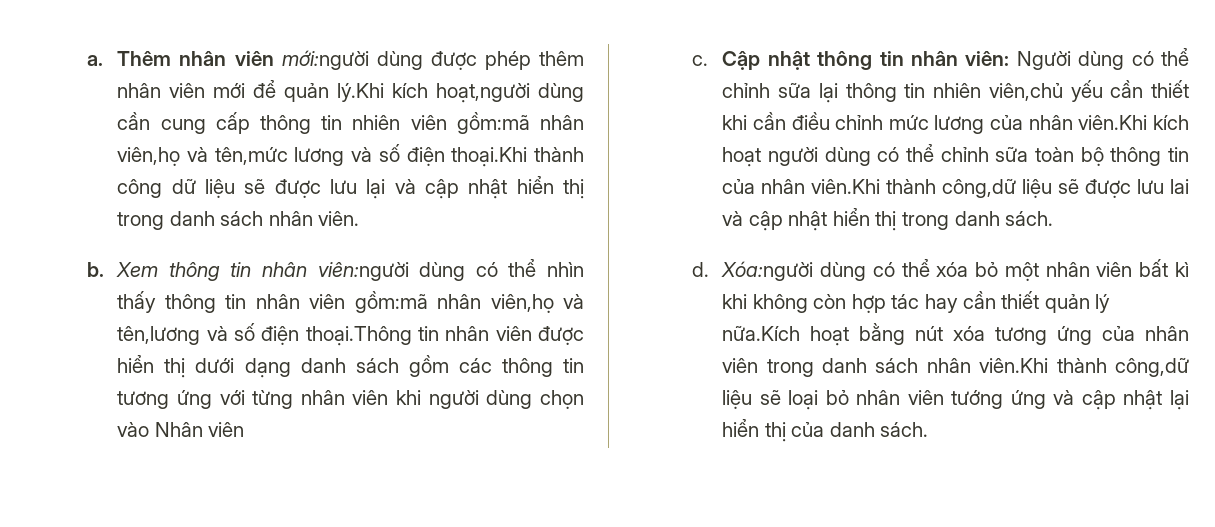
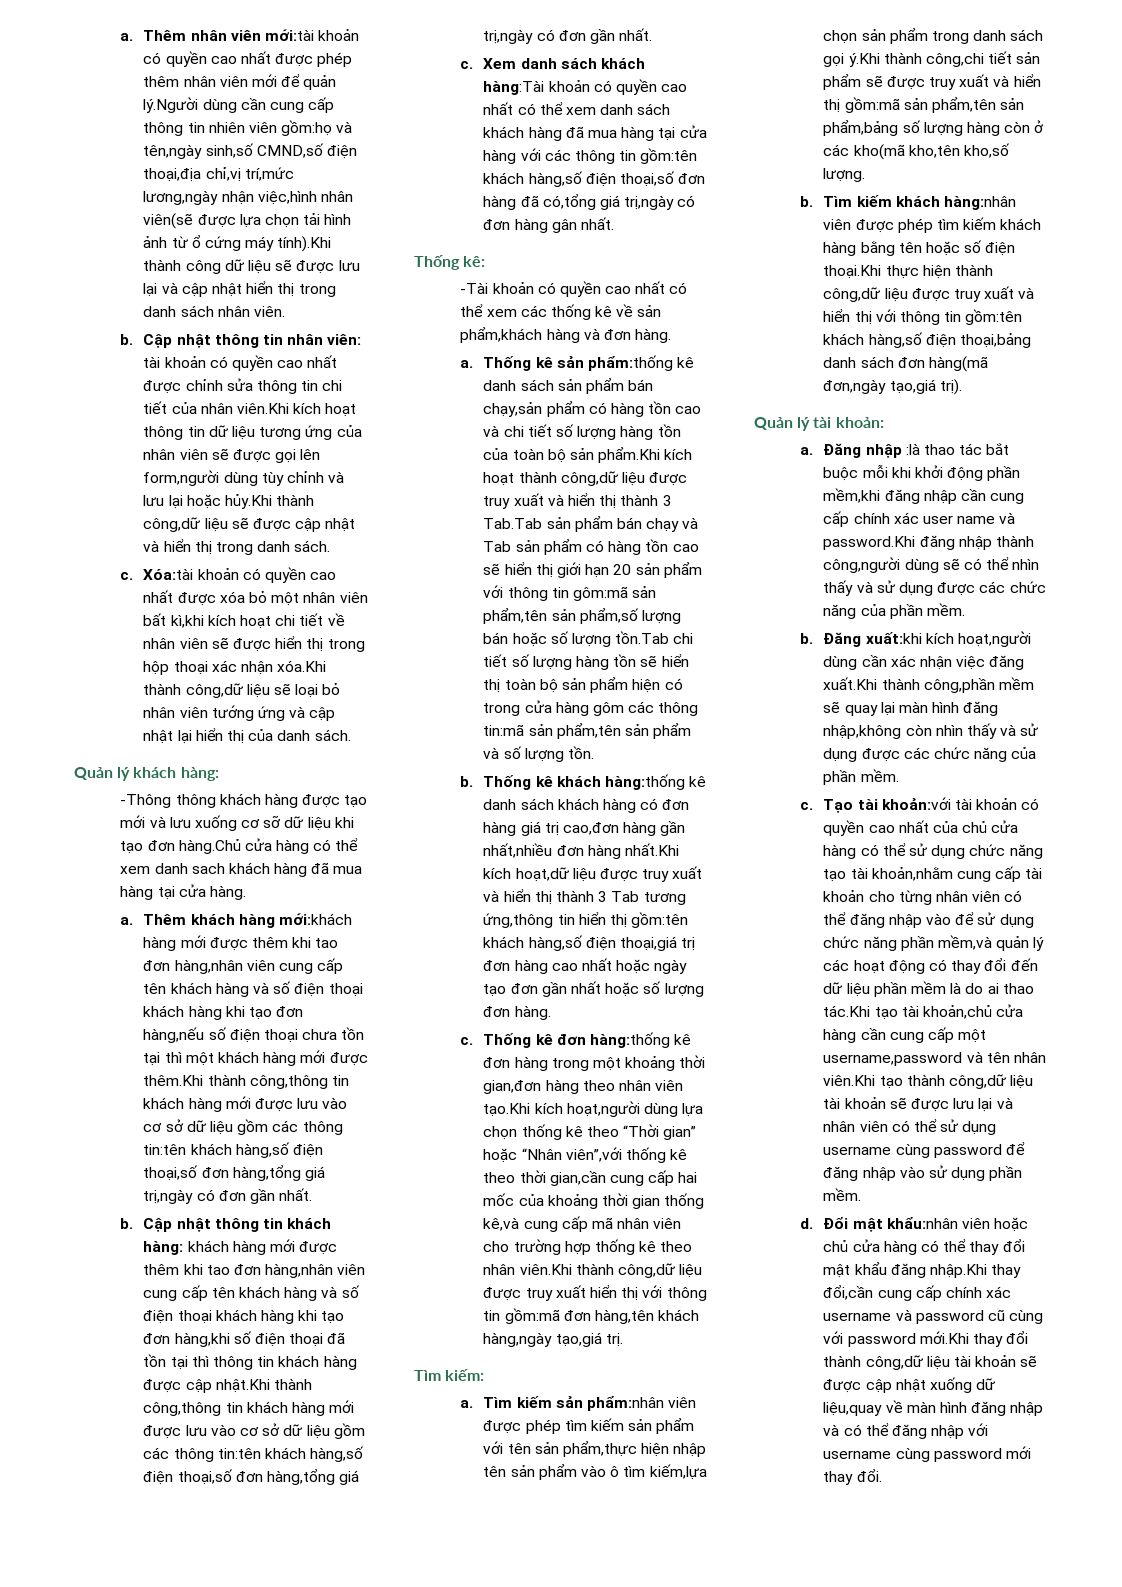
[281,50,423,70] mới:người dùng -> [265,29,360,41] [143,51,272,67] mới:tài khoản có quyền cao nhất
[337,83,531,103] lý.Khi kích hoạt,người -> [143,97,199,113] lý.Người
[456,112,585,134] [117,144,528,167] gồm:mã nhân viên,họ và tên,mức lương và số điện thoại.Khi -> [281,120,353,136] [143,143,358,159] [143,167,294,182] [143,190,354,205] [143,213,352,229] [143,235,332,252] gồm:họ và tên,ngày sinh,số CMND,số điện thoại,địa chỉ,vị trí,mức lương,ngày nhận việc,hình nhân viên(sẽ được lựa chọn tải hình ảnh từ ổ cứng máy tính).Khi
[116,259,585,281] [117,291,585,313] [117,323,585,346] [117,355,585,378] [117,390,584,409] [117,422,245,437] [691,55,708,66] Xem thông tin nhân viên:người dùng có thể nhìn thấy thông tin nhân viên gồm:mã nhân viên,họ và tên,lương và số điện thoại.Thông tin nhân viên được hiển thị dưới dạng danh sách gồm các thông tin tương ứng với từng nhân viên khi người dùng chọn vào Nhân viên // c. -> (134, 339) none
[1016,48,1189,70] [722,80,1189,103] [722,112,985,134] Người dùng có thể chỉnh sữa lại thông tin nhiên viên,chủ yếu cần thiết khi cần điều chỉnh mức lương -> [143,355,338,371] [143,378,343,394] [143,401,168,414] tài khoản có quyền cao nhất được chỉnh sửa thông tin chi tiết
[767,144,1189,166] [722,179,881,194] người dùng có thể chỉnh sữa toàn bộ thông tin của nhân viên.Khi -> [143,425,362,440] [143,448,321,463] [143,470,345,486] [143,494,273,509] thông tin dữ liệu tương ứng của nhân viên sẽ được gọi lên form,người dùng tùy chỉnh và lưu lại hoặc hủy.Khi
[1137,179,1189,194] [722,211,828,231] lưu lai và cập nhật -> [295,518,356,532] [143,540,160,552] cập nhật và
[691,259,930,281] d. Xóa:người dùng có thể -> [120,567,337,583] [143,590,216,606] c. Xóa:tài khoản có quyền cao nhất được
[1175,262,1190,277] [722,291,1111,313] [722,323,1189,346] [722,358,1049,377] kì khi không còn hợp tác hay cần thiết quản lý nữa.Kích hoạt bằng nút xóa tương ứng của nhân viên trong danh sách nhân viên.Khi -> [170,613,345,629] [143,636,365,652] [143,660,327,675] kì,khi kích hoạt chi tiết về nhân viên sẽ được hiển thị trong hộp thoại xác nhận xóa.Khi
(929, 429) none -> [74,767,219,781] [120,793,368,808] [120,815,354,831] [120,838,359,854] [120,862,363,877] [120,884,246,900] [120,913,353,928] [143,935,339,951] [143,958,344,974] [143,981,363,997] [143,1005,304,1020] [143,1027,365,1043] [143,1050,368,1066] [143,1074,350,1089] [143,1096,348,1112] [143,1119,343,1135] [143,1142,324,1158] [143,1165,326,1181] [143,1188,313,1204] [120,1218,332,1232] [143,1239,338,1255] [143,1263,366,1278] [143,1285,360,1301] [143,1309,345,1324] [143,1331,346,1347] [143,1354,357,1370] [143,1378,313,1393] [143,1400,355,1416] [143,1423,365,1439] [143,1446,365,1462] [143,1469,360,1485] [483,28,653,44] [460,58,646,69] [483,79,688,95] [483,102,671,115] [483,125,707,141] [483,148,698,164] [483,171,706,187] [483,194,696,210] [483,217,615,233] [414,255,486,270] [460,281,688,297] [460,304,662,320] [460,327,672,343] [460,355,695,371] [483,378,654,394] [483,401,702,417] [483,424,681,440] [483,447,693,463] [483,471,688,486] [483,493,672,509] [483,516,699,532] [483,539,699,555] [483,562,702,578] [483,585,657,601] [483,608,682,624] [483,631,694,647] [483,654,689,670] [483,677,683,693] [483,700,699,716] [483,723,692,739] [483,746,595,762] [460,774,707,790] [483,798,690,813] [483,821,686,836] [483,843,680,859] [483,866,703,882] [483,889,686,905] [483,912,689,928] [483,935,696,951] [483,958,688,974] [483,981,704,997] [483,1005,551,1020] [460,1032,692,1048] [483,1055,706,1071] [483,1079,684,1094] [483,1101,704,1117] [483,1124,697,1140] [483,1147,688,1163] [483,1170,698,1186] [483,1193,705,1209] [483,1216,682,1232] [483,1239,693,1255] [483,1263,703,1278] [483,1285,707,1301] [483,1308,700,1324] [483,1332,623,1347] [414,1369,485,1381] [460,1396,697,1411] [483,1418,695,1434] [483,1441,707,1457] [483,1464,707,1480] [823,28,1044,44] [823,51,1041,67] [823,74,1041,90] [823,97,1025,113] [823,120,1045,136] [823,143,1011,160] [823,168,866,182] [800,195,1017,210] [823,217,1042,233] [823,240,1016,256] [823,264,994,279] [823,286,1035,302] [823,309,1023,325] [823,332,1032,348] [823,356,989,372] [823,379,962,395] [754,417,884,431] [800,443,1010,458] [823,464,1021,481] [823,488,1025,504] [823,511,1016,527] [823,535,1035,550] [823,557,1040,573] [823,580,1046,596] [823,603,966,619] [800,631,1032,647] [823,655,1025,670] [823,677,1035,693] [823,701,999,716] [823,723,1040,739] [823,747,1037,762] [823,769,899,785] [800,797,1040,813] [823,820,1019,836] [823,843,1043,859] [823,866,1043,882] [823,890,1023,905] [823,912,1034,928] [823,935,1045,951] [823,958,1038,974] [823,981,1034,997] [823,1004,1024,1020] [823,1027,987,1043] [823,1051,1047,1066] [823,1074,1034,1089] [823,1097,1013,1112] [823,1119,997,1135] [823,1142,1026,1158] [823,1165,1023,1181] [823,1188,862,1201] [800,1217,1029,1232] [823,1239,1025,1255] [823,1262,1022,1278] [823,1285,1012,1301] [823,1309,1044,1324] [823,1331,1029,1347] [823,1355,1038,1370] [823,1377,997,1393] [823,1400,1044,1416] [823,1423,989,1439] [823,1446,1032,1462] [823,1469,882,1485] // Quản lý khách hàng: // -Thông thông khách hàng được tạo mới và lưu xuống cơ sỡ dữ liệu khi tạo đơn hàng.Chủ cửa hàng có thể xem danh sach khách hàng đã mua hàng tại cửa hàng. // a. Thêm khách hàng mới:khách hàng mới được thêm khi tao đơn hàng,nhân viên cung cấp tên khách hàng và số điện thoại khách hàng khi tạo đơn hàng,nếu số điện thoại chưa tồn tại thì một khách hàng mới được thêm.Khi thành công,thông tin khách hàng mới được lưu vào cơ sở dữ liệu gồm các thông tin:tên khách hàng,số điện thoại,số đơn hàng,tổng giá trị,ngày có đơn gần nhất. // b. Cập nhật thông tin khách hàng: khách hàng mới được thêm khi tao đơn hàng,nhân viên cung cấp tên khách hàng và số điện thoại khách hàng khi tạo đơn hàng,khi số điện thoại đã tồn tại thì thông tin khách hàng được cập nhật.Khi thành công,thông tin khách hàng mới được lưu vào cơ sở dữ liệu gồm các thông tin:tên khách hàng,số điện thoại,số đơn hàng,tổng giá trị,ngày có đơn gần nhất. // c. Xem danh sách khách hàng:Tài khoản có quyền cao nhất có thể xem danh sách khách hàng đã mua hàng tại cửa hàng với các thông tin gồm:tên khách hàng,số điện thoại,số đơn hàng đã có,tổng giá trị,ngày có đơn hàng gân nhất. // Thống kê: // -Tài khoản có quyền cao nhất có thể xem các thống kê về sản phẩm,khách hàng và đơn hàng. // a. Thống kê sản phẩm:thống kê danh sách sản phẩm bán chạy,sản phẩm có hàng tồn cao và chi tiết số lượng hàng tồn của toàn bộ sản phẩm.Khi kích hoạt thành công,dữ liệu được truy xuất và hiển thị thành 3 Tab.Tab sản phẩm bán chạy và Tab sản phẩm có hàng tồn cao sẽ hiển thị giới hạn 20 sản phẩm với thông tin gôm:mã sản phẩm,tên sản phẩm,số lượng bán hoặc số lượng tồn.Tab chi tiết số lượng hàng tồn sẽ hiển thị toàn bộ sản phẩm hiện có trong cửa hàng gôm các thông tin:mã sản phẩm,tên sản phẩm và số lượng tồn. // b. Thống kê khách hàng:thống kê danh sách khách hàng có đơn hàng giá trị cao,đơn hàng gần nhất,nhiều đơn hàng nhất.Khi kích hoạt,dữ liệu được truy xuất và hiển thị thành 3 Tab tương ứng,thông tin hiển thị gồm:tên khách hàng,số điện thoại,giá trị đơn hàng cao nhất hoặc ngày tạo đơn gần nhất hoặc số lượng đơn hàng. // c. Thống kê đơn hàng:thống kê đơn hàng trong một khoảng thời gian,đơn hàng theo nhân viên tạo.Khi kích hoạt,người dùng lựa chọn thống kê theo “Thời gian” hoặc “Nhân viên”,với thống kê theo thời gian,cần cung cấp hai mốc của khoảng thời gian thống kê,và cung cấp mã nhân viên cho trường hợp thống kê theo nhân viên.Khi thành công,dữ liệu được truy xuất hiển thị với thông tin gồm:mã đơn hàng,tên khách hàng,ngày tạo,giá trị. // Tìm kiếm: // a. Tìm kiếm sản phẩm:nhân viên được phép tìm kiếm sản phẩm với tên sản phẩm,thực hiện nhập tên sản phẩm vào ô tìm kiếm,lựa chọn sản phẩm trong danh sách gọi ý.Khi thành công,chi tiết sản phẩm sẽ được truy xuất và hiển thị gồm:mã sản phẩm,tên sản phẩm,bảng số lượng hàng còn ở các kho(mã kho,tên kho,số lượng. // b. Tìm kiếm khách hàng:nhân viên được phép tìm kiếm khách hàng bằng tên hoặc số điện thoại.Khi thực hiện thành công,dữ liệu được truy xuất và hiển thị với thông tin gồm:tên khách hàng,số điện thoại,bảng danh sách đơn hàng(mã đơn,ngày tạo,giá trị). // Quản lý tài khoản: // a. Đăng nhập :là thao tác bắt buộc mỗi khi khởi động phần mềm,khi đăng nhập cần cung cấp chính xác user name và password.Khi đăng nhập thành công,người dùng sẽ có thể nhìn thấy và sử dụng được các chức năng của phần mềm. // b. Đăng xuất:khi kích hoạt,người dùng cần xác nhận việc đăng xuất.Khi thành công,phần mềm sẽ quay lại màn hình đăng nhập,không còn nhìn thấy và sử dụng được các chức năng của phần mềm. // c. Tạo tài khoản:với tài khoản có quyền cao nhất của chủ cửa hàng có thể sử dụng chức năng tạo tài khoản,nhằm cung cấp tài khoản cho từng nhân viên có thể đăng nhập vào để sử dụng chức năng phần mềm,và quản lý các hoạt động có thay đổi đến dữ liệu phần mềm là do ai thao tác.Khi tạo tài khoản,chủ cửa hàng cần cung cấp một username,password và tên nhân viên.Khi tạo thành công,dữ liệu tài khoản sẽ được lưu lại và nhân viên có thể sử dụng username cùng password để đăng nhập vào sử dụng phần mềm. // d. Đổi mật khẩu:nhân viên hoặc chủ cửa hàng có thể thay đổi mật khẩu đăng nhập.Khi thay đổi,cần cung cấp chính xác username và password cũ cùng với password mới.Khi thay đổi thành công,dữ liệu tài khoản sẽ được cập nhật xuống dữ liệu,quay về màn hình đăng nhập và có thể đăng nhập với username cùng password mới thay đổi.

